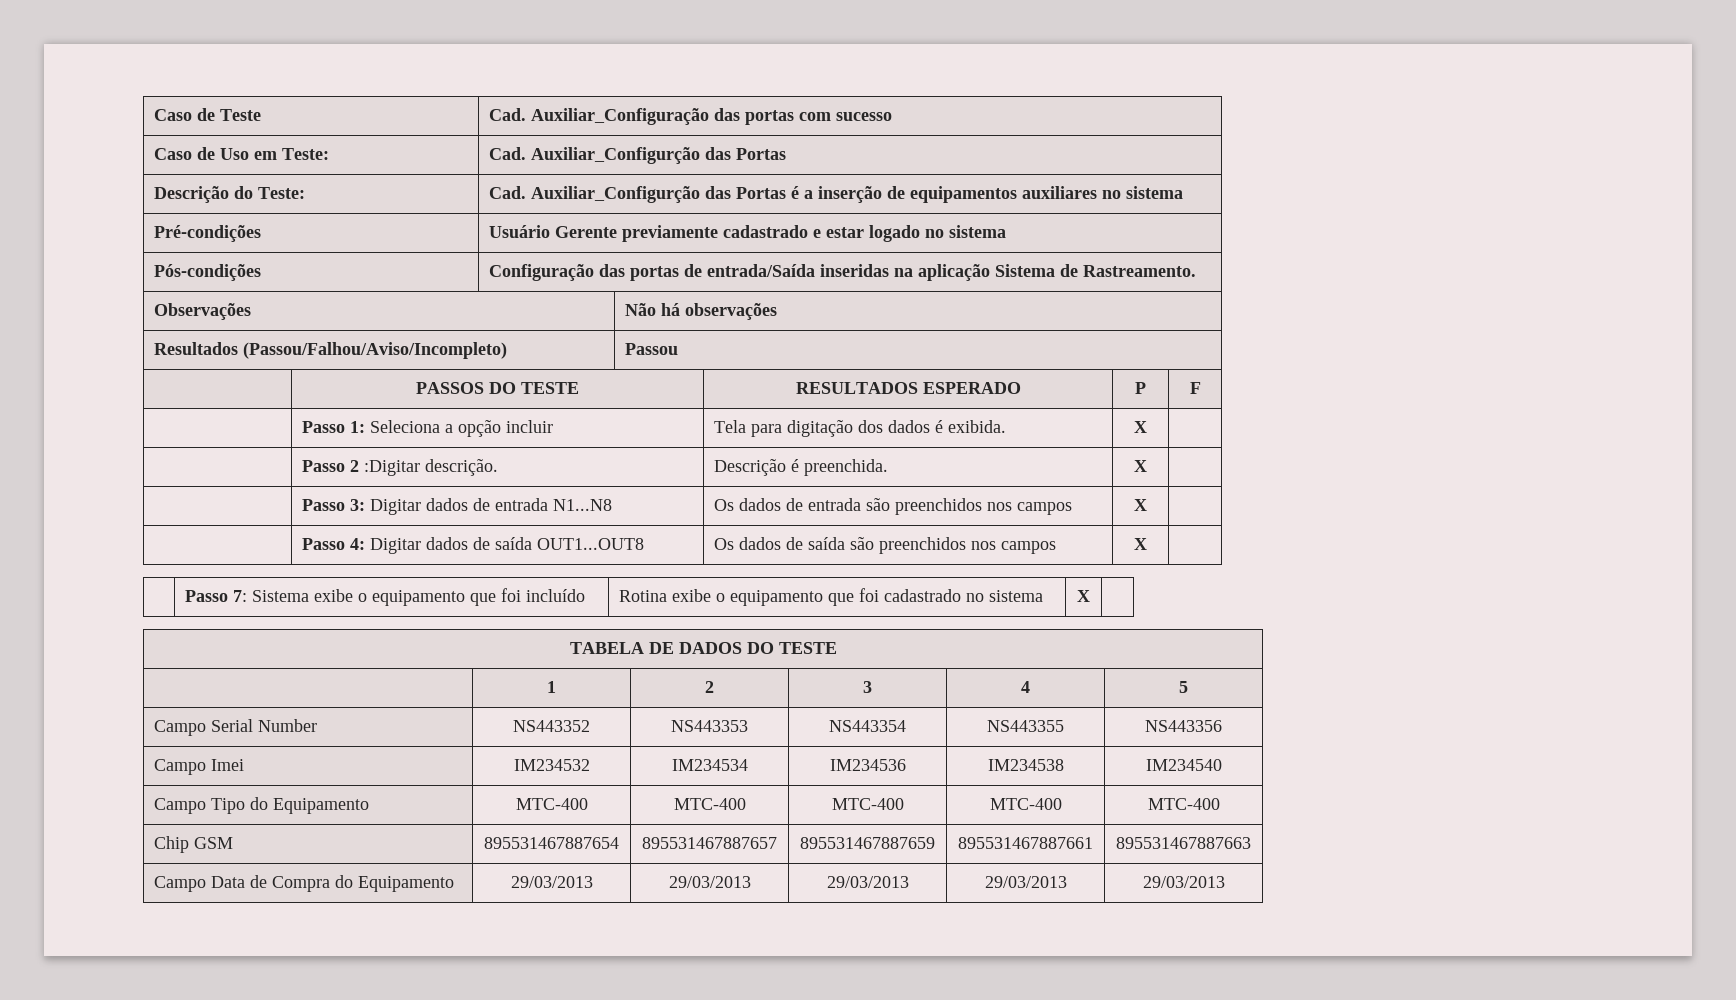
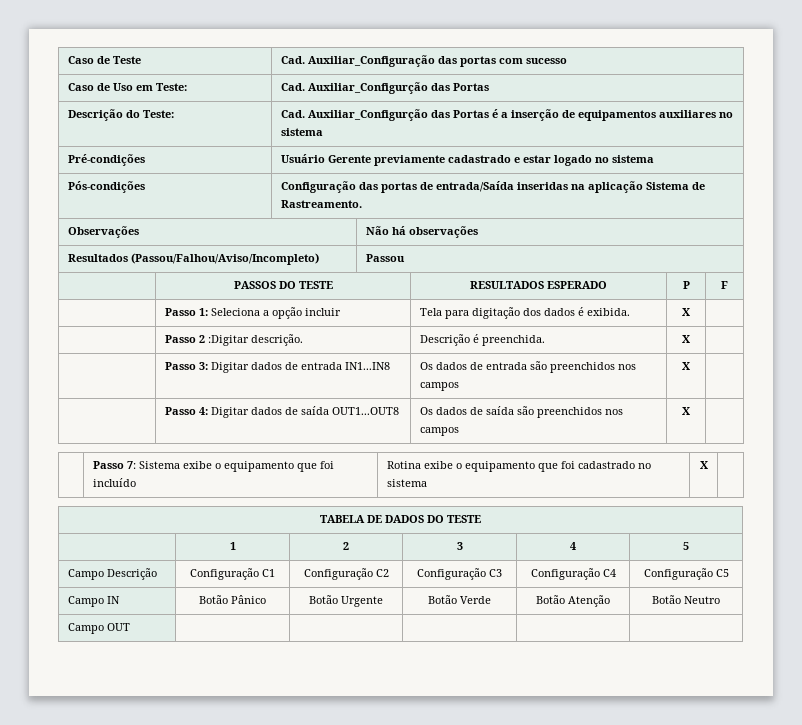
[552,499,612,511] N1...N8 -> [344,362,390,370] IN1...IN8
[210,719,317,732] [513,720,590,732] [671,720,748,732] [829,720,906,732] [987,720,1064,732] [1145,720,1222,732] [153,759,244,775] [513,759,590,771] [671,759,748,771] [829,759,906,771] [987,759,1064,771] [1145,759,1222,771] [153,797,369,814] [515,798,588,810] [673,798,746,810] [831,798,904,810] [989,798,1062,810] [1147,798,1220,810] [153,836,233,853] [484,837,619,849] [642,837,777,849] [800,837,935,849] [958,837,1093,849] [1116,837,1251,849] [153,875,454,892] [510,876,593,888] [668,876,751,888] [826,876,909,888] [984,876,1067,888] [1142,876,1225,888] Serial Number | NS443352 | NS443353 | NS443354 | NS443355 | NS443356 // Campo Imei | IM234532 | IM234534 | IM234536 | IM234538 | IM234540 // Campo Tipo do Equipamento | MTC-400 | MTC-400 | MTC-400 | MTC-400 | MTC-400 // Chip GSM | 895531467887654 | 895531467887657 | 895531467887659 | 895531467887661 | 895531467887663 // Campo Data de Compra do Equipamento | 29/03/2013 | 29/03/2013 | 29/03/2013 | 29/03/2013 | 29/03/2013 -> [106,568,157,580] [190,568,275,580] [303,568,389,580] [417,568,503,580] [530,568,616,580] [643,568,729,580] [67,596,120,607] [199,595,266,604] [309,595,384,607] [428,595,492,604] [536,595,610,607] [652,595,720,604] [67,623,130,634] Descrição | Configuração C1 | Configuração C2 | Configuração C3 | Configuração C4 | Configuração C5 // Campo IN | Botão Pânico | Botão Urgente | Botão Verde | Botão Atenção | Botão Neutro // Campo OUT | | | | |

